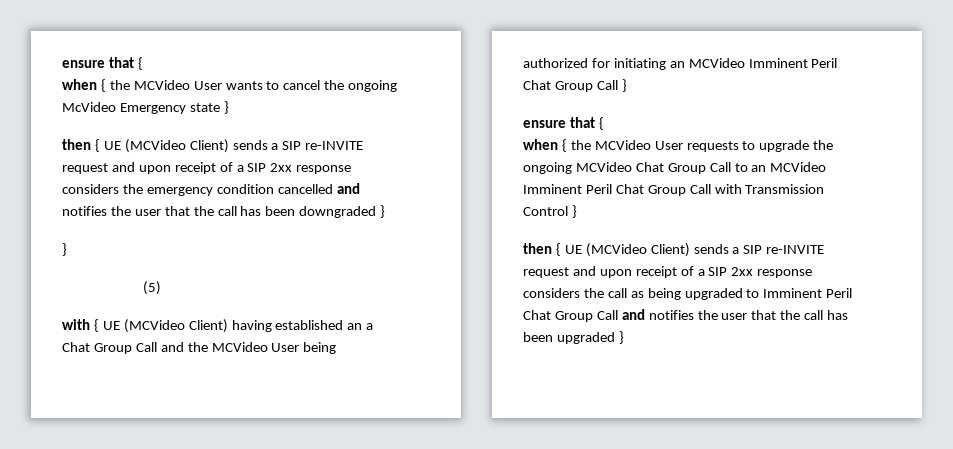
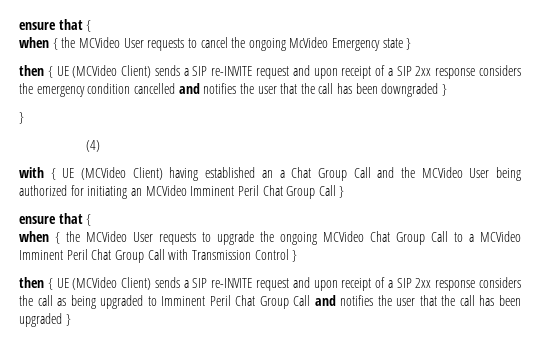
[62,57,143,70] [62,79,263,92] ensure that { // when { the MCVideo User wants -> [19,19,92,32] [19,37,185,51] ensure that { // when { the MCVideo User requests
[142,281,161,295] (5) -> [85,140,100,152] (4)
[751,165,767,172] an -> [469,234,474,242] a

